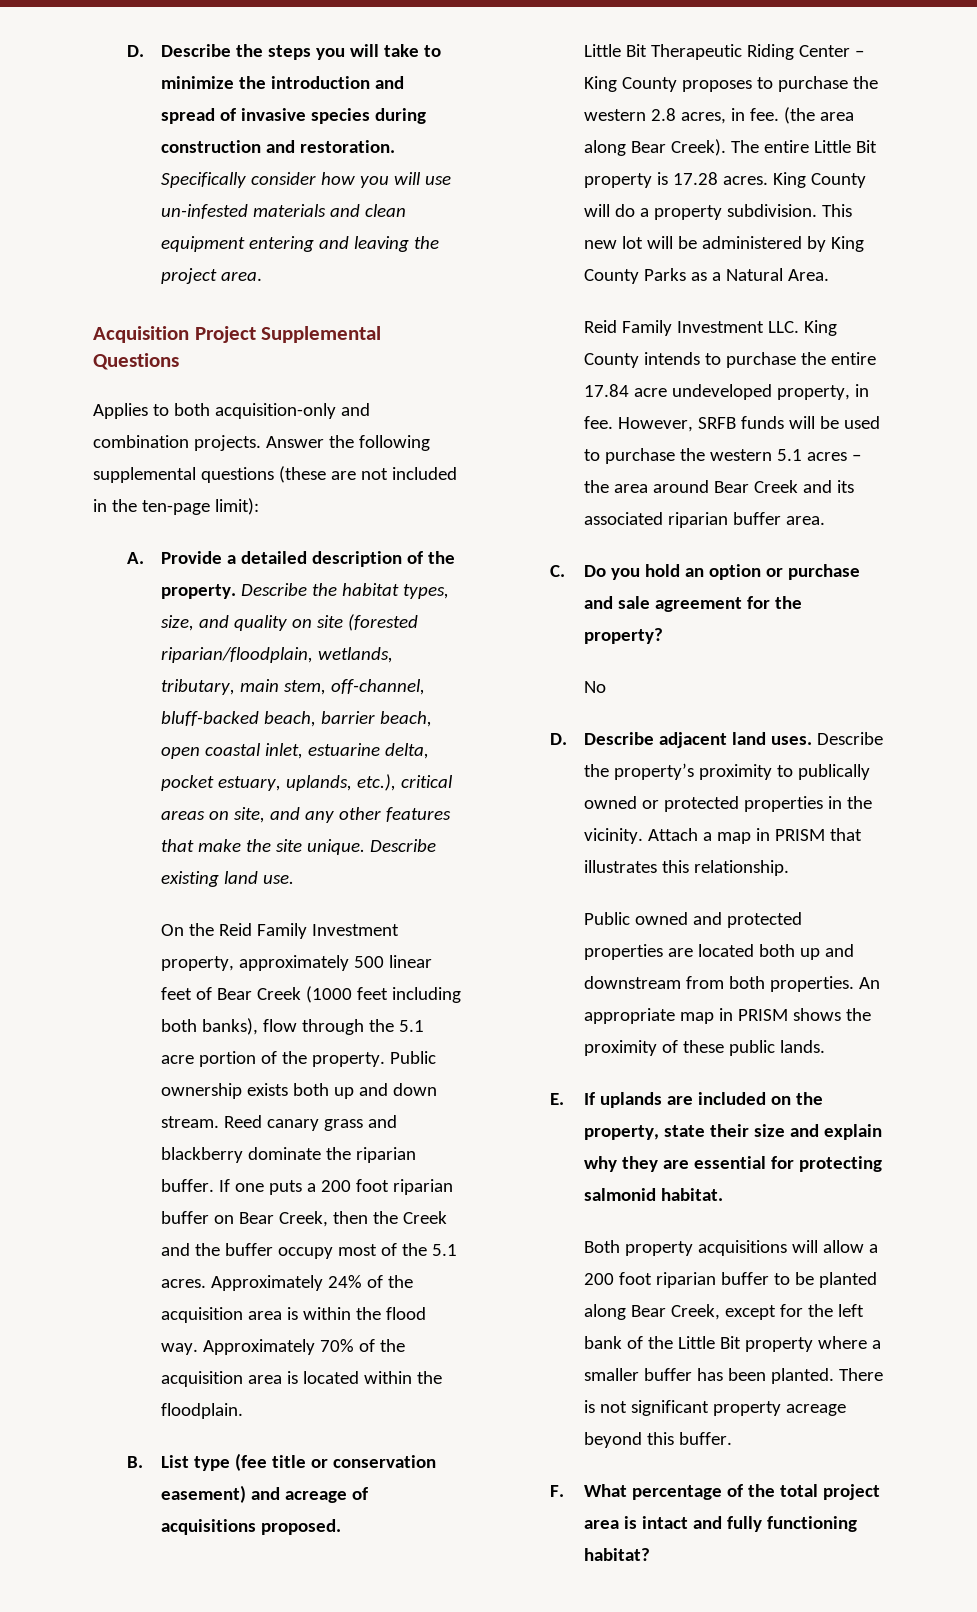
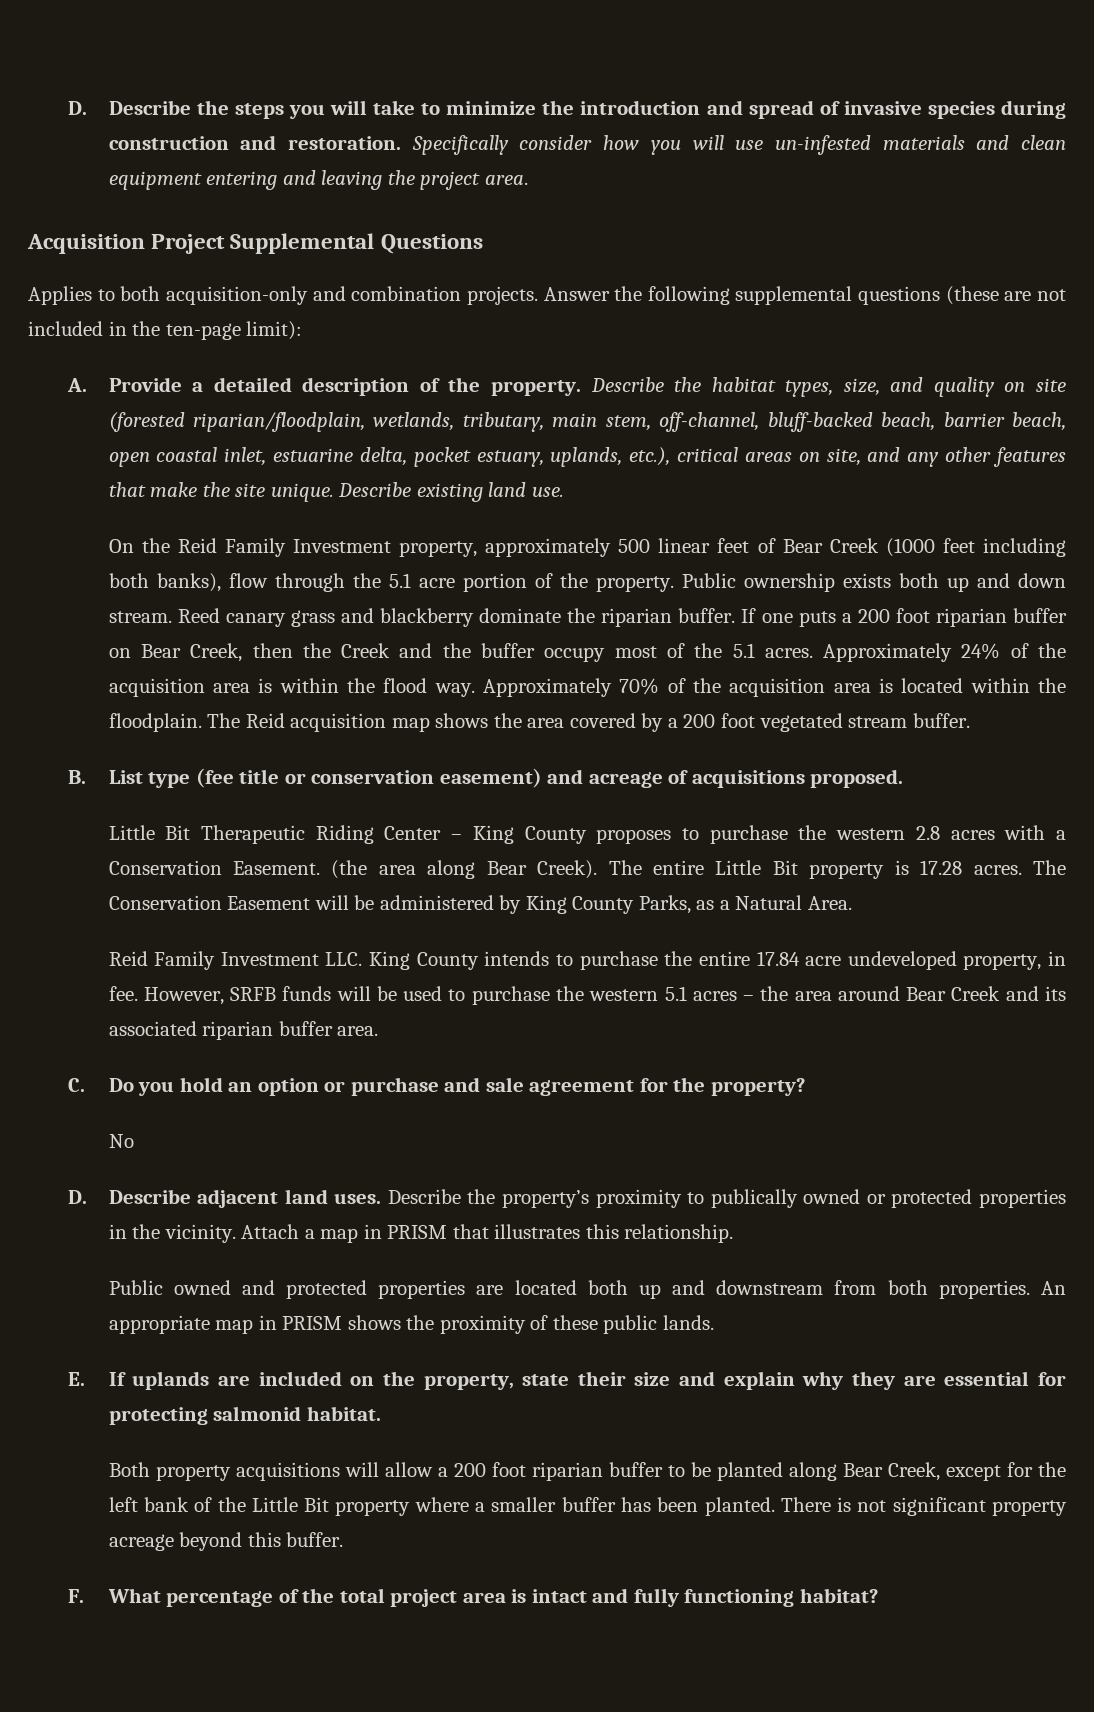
(243, 1411) none -> [207,713,970,732] The Reid acquisition map shows the area covered by a 200 foot vegetated stream buffer.
[680,108,779,124] acres, in fee. -> [950,825,1067,840] [108,860,321,875] acres with a Conservation Easement.
[772,172,866,188] [583,204,852,220] [583,236,643,249] King County will do a property subdivision. This new lot -> [1033,860,1066,875] [108,895,311,910] The Conservation Easement
[643,268,686,281] Parks -> [638,895,691,914] Parks,

